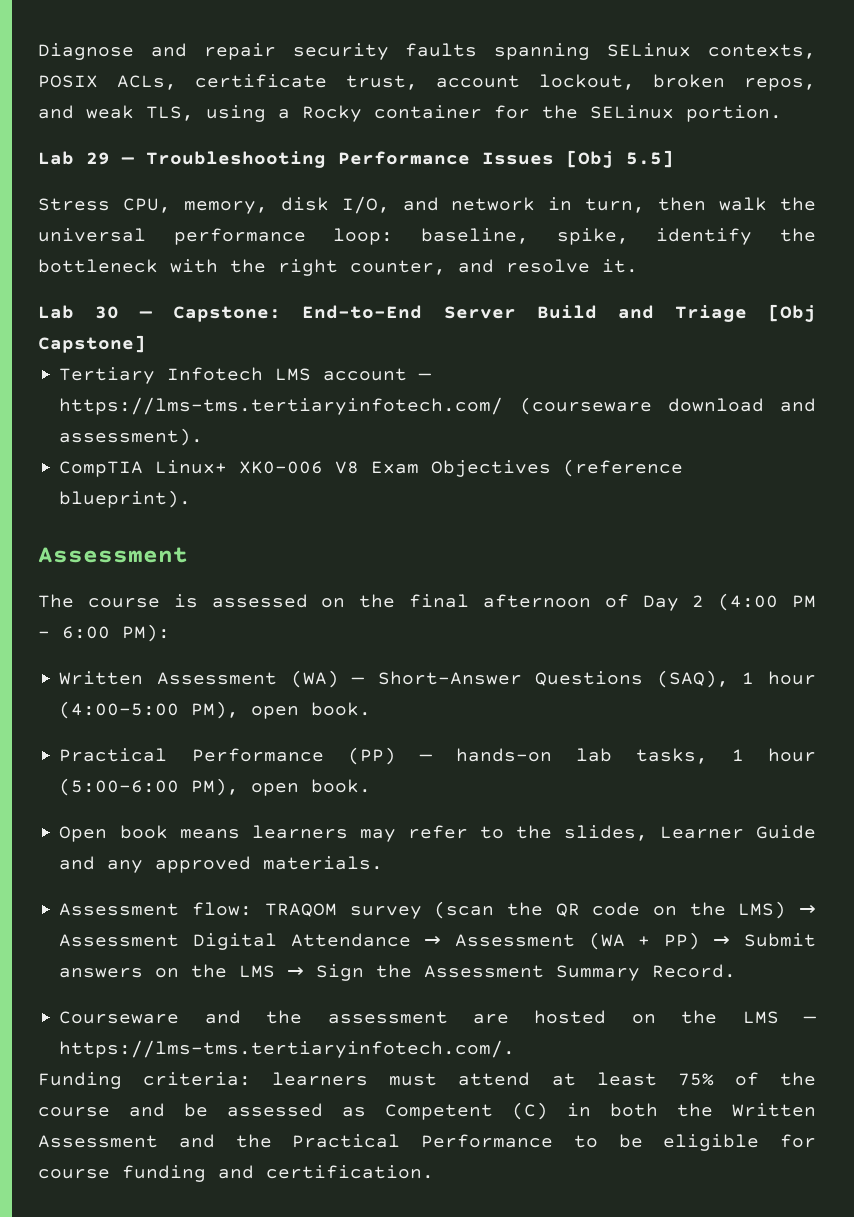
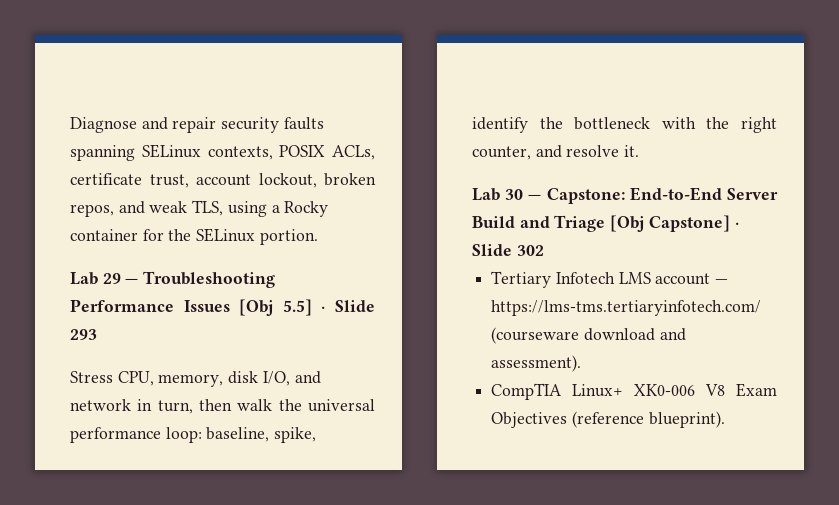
(674, 159) none -> [321,300,375,312] [70,329,97,340] · Slide 293
(146, 344) none -> [734,222,739,228] [472,244,544,256] · Slide 302
[38,547,188,563] [38,593,817,611] [38,624,170,642] [59,670,817,688] [59,701,372,719] [59,747,817,765] [59,778,372,796] [59,825,816,842] [59,856,384,873] [59,901,816,919] [59,932,817,950] [59,964,737,981] [59,1010,816,1024] [59,1040,516,1058] [38,1072,816,1089] [38,1102,816,1120] [38,1134,816,1151] [38,1165,434,1182] // Assessment // The course is assessed on the final afternoon of Day 2 (4:00 PM – 6:00 PM): // Written Assessment (WA) — Short-Answer Questions (SAQ), 1 hour (4:00–5:00 PM), open book. // Practical Performance (PP) — hands-on lab tasks, 1 hour (5:00–6:00 PM), open book. // Open book means learners may refer to the slides, Learner Guide and any approved materials. // Assessment flow: TRAQOM survey (scan the QR code on the LMS) → Assessment Digital Attendance → Assessment (WA + PP) → Submit answers on the LMS → Sign the Assessment Summary Record. // Courseware and the assessment are hosted on the LMS — https://lms-tms.tertiaryinfotech.com/. // Funding criteria: learners must attend at least 75% of the course and be assessed as Competent (C) in both the Written Assessment and the Practical Performance to be eligible for course funding and certification. -> (725, 419) none

